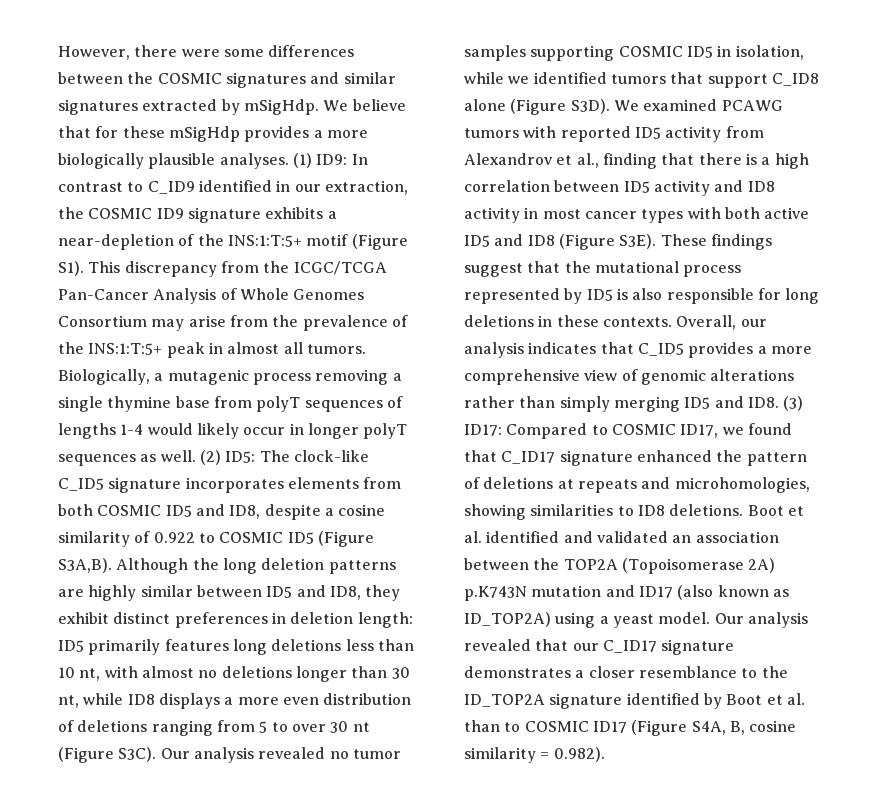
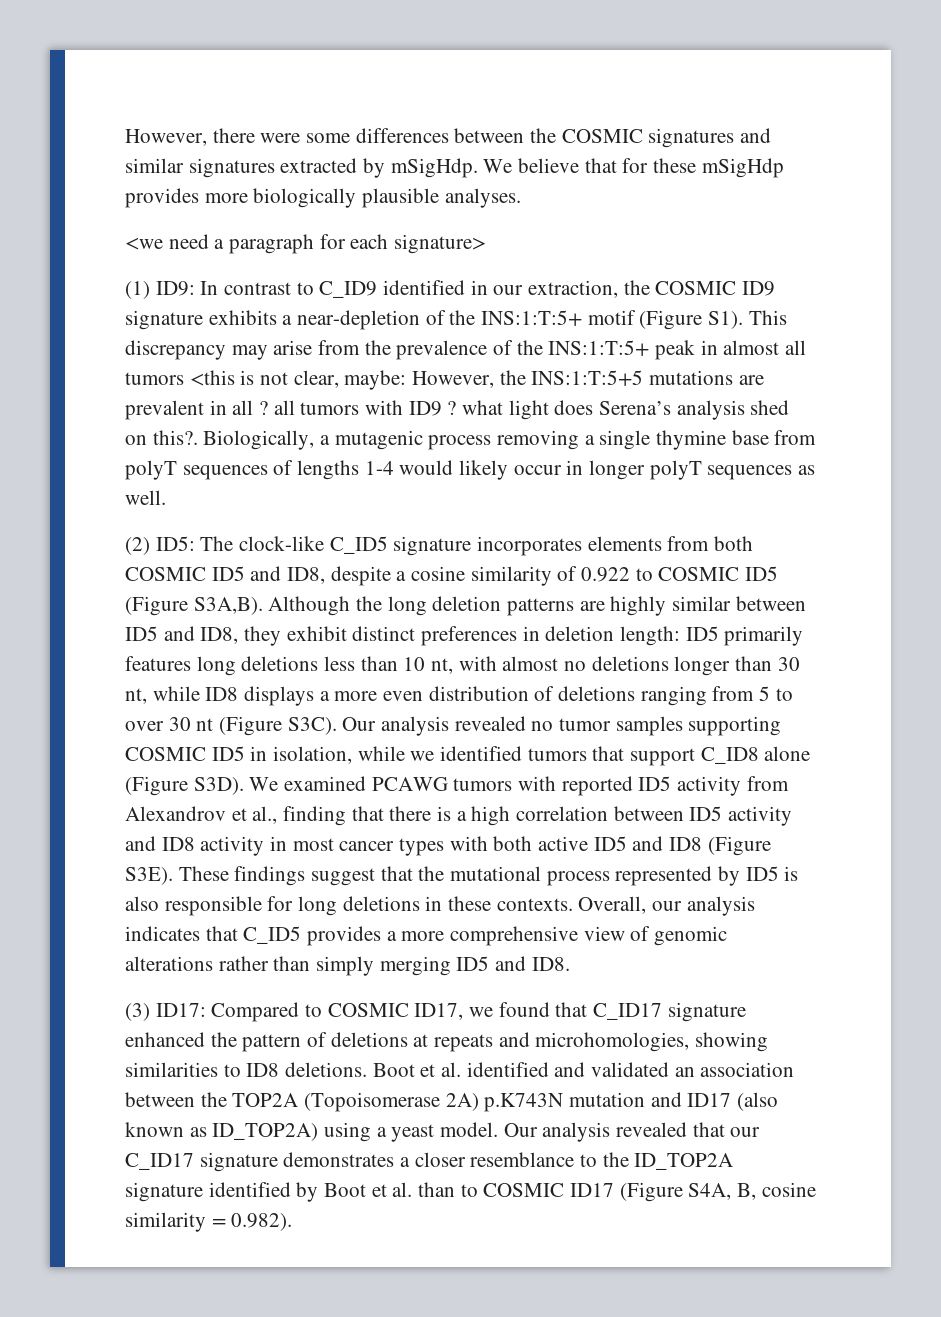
[313,130,323,138] a -> (199, 198) none
(289, 161) none -> [125,234,487,254] // <we need a paragraph for each signature> //
[220,261,387,275] [58,288,365,304] [58,315,147,327] from the ICGC/TCGA Pan-Cancer Analysis of Whole Genomes Consortium -> (226, 350) none
[306,344,366,354] tumors. -> [125,370,764,390] [125,400,790,420] [125,430,198,445] tumors <this is not clear, maybe: However, the INS:1:T:5+5 mutations are prevalent in all ? all tumors with ID9 ? what light does Serena’s analysis shed on this?.
(196, 456) none -> (166, 497) //
(779, 402) none -> (570, 964) //

